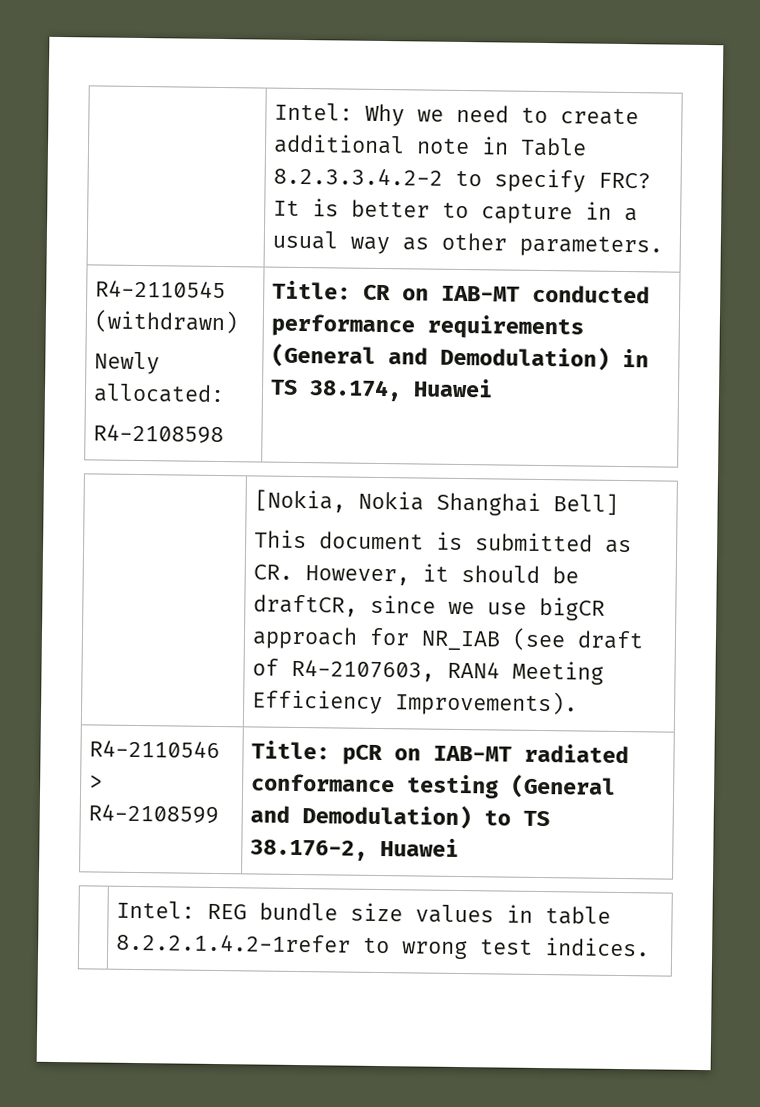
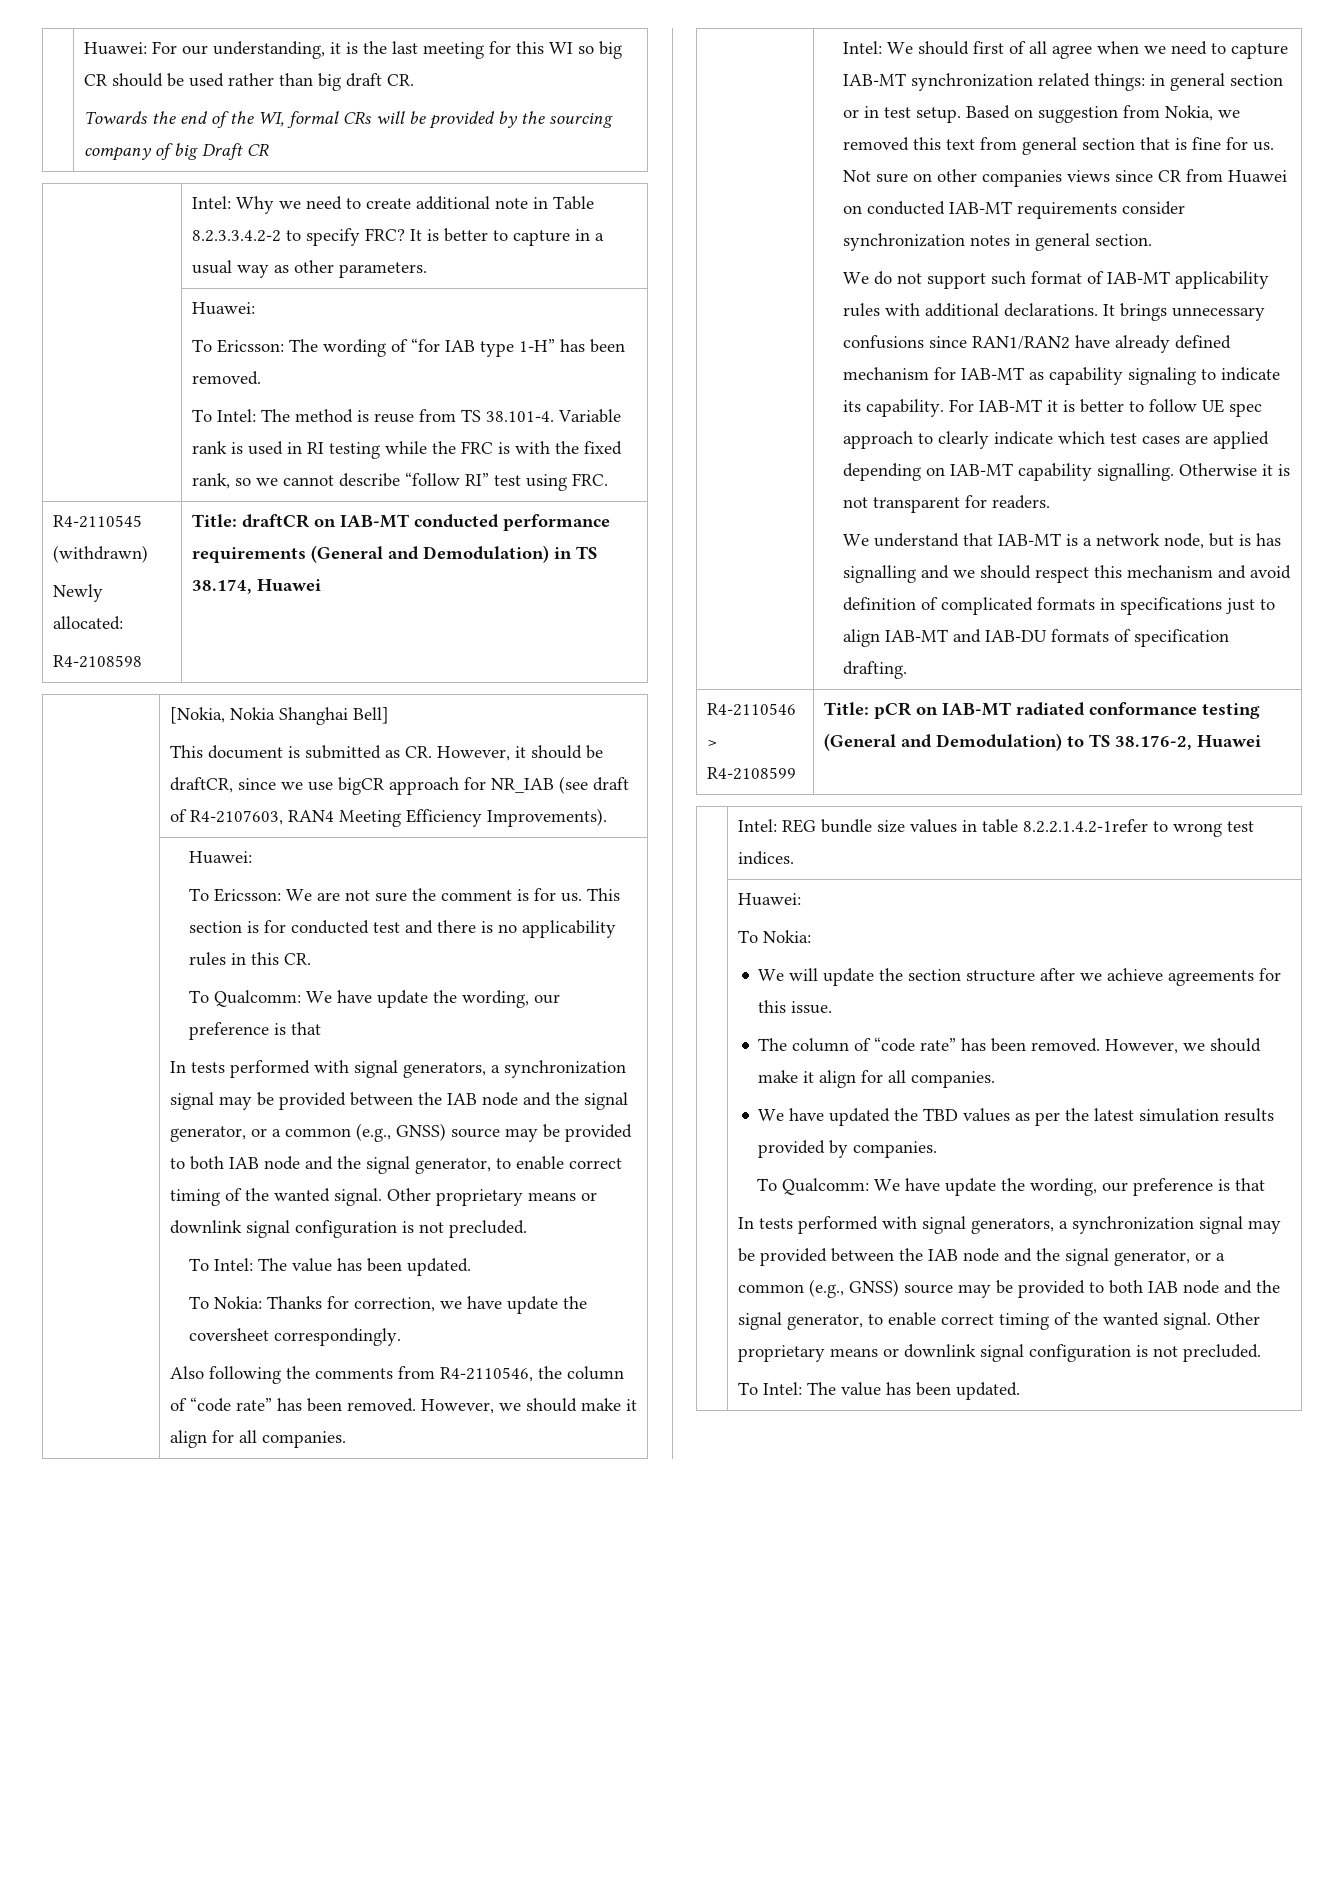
(274, 111) none -> [83,41,622,59] [83,73,414,91] [83,111,613,129] [83,143,269,161] | Huawei: For our understanding, it is the last meeting for this WI so big CR should be used rather than big draft CR. // Towards the end of the WI, formal CRs will be provided by the sourcing company of big Draft CR //
(664, 246) none -> [191,302,255,315] [191,338,625,357] [191,371,261,385] [191,409,621,423] [191,441,622,459] [191,472,608,491] // | Huawei: // To Ericsson: The wording of “for IAB type 1-H” has been removed. // To Intel: The method is reuse from TS 38.101-4. Variable rank is used in RI testing while the FRC is with the fixed rank, so we cannot describe “follow RI” test using FRC.
[363,284,392,301] CR -> [241,514,310,528] draftCR
(579, 703) none -> [189,851,253,864] [189,888,621,902] [189,920,617,938] [189,952,312,966] [189,990,561,1008] [189,1022,322,1040] [169,1060,626,1078] [169,1092,628,1110] [169,1123,632,1142] [169,1156,622,1174] [169,1188,597,1206] [169,1220,527,1238] [189,1258,472,1276] [189,1296,588,1314] [189,1328,402,1346] [169,1366,624,1384] [169,1397,637,1414] [169,1430,346,1448] [843,41,1289,59] [843,73,1284,91] [843,105,1241,123] [843,137,1275,155] [843,169,1288,187] [843,201,1186,219] [843,233,1153,251] [843,271,1270,289] [843,303,1266,321] [843,335,1232,353] [843,367,1281,385] [843,399,1263,417] [843,431,1270,449] [843,463,1291,481] [843,495,1051,513] [843,533,1282,549] [843,565,1292,583] [843,597,1276,615] [843,629,1230,647] [843,661,908,679] // | Huawei: // To Ericsson: We are not sure the comment is for us. This section is for conducted test and there is no applicability rules in this CR. // To Qualcomm: We have update the wording, our preference is that // In tests performed with signal generators, a synchronization signal may be provided between the IAB node and the signal generator, or a common (e.g., GNSS) source may be provided to both IAB node and the signal generator, to enable correct timing of the wanted signal. Other proprietary means or downlink signal configuration is not precluded. // To Intel: The value has been updated. // To Nokia: Thanks for correction, we have update the coversheet correspondingly. // Also following the comments from R4-2110546, the column of “code rate” has been removed. However, we should make it align for all companies. // | Intel: We should first of all agree when we need to capture IAB-MT synchronization related things: in general section or in test setup. Based on suggestion from Nokia, we removed this text from general section that is fine for us. Not sure on other companies views since CR from Huawei on conducted IAB-MT requirements consider synchronization notes in general section. // We do not support such format of IAB-MT applicability rules with additional declarations. It brings unnecessary confusions since RAN1/RAN2 have already defined mechanism for IAB-MT as capability signaling to indicate its capability. For IAB-MT it is better to follow UE spec approach to clearly indicate which test cases are applied depending on IAB-MT capability signalling. Otherwise it is not transparent for readers. // We understand that IAB-MT is a network node, but is has signalling and we should respect this mechanism and avoid definition of complicated formats in specifications just to align IAB-MT and IAB-DU formats of specification drafting.
(651, 947) none -> [737,893,801,906] [737,930,811,943] [758,968,1282,986] [758,1000,833,1014] [758,1037,1262,1054] [758,1070,996,1088] [758,1108,1275,1126] [758,1140,938,1158] [757,1178,1266,1196] [737,1216,1281,1234] [737,1248,1225,1266] [737,1279,1280,1298] [737,1312,1260,1330] [737,1344,1261,1362] [737,1382,1020,1400] // | Huawei: // To Nokia: // We will update the section structure after we achieve agreements for this issue. // The column of “code rate” has been removed. However, we should make it align for all companies. // We have updated the TBD values as per the latest simulation results provided by companies. // To Qualcomm: We have update the wording, our preference is that // In tests performed with signal generators, a synchronization signal may be provided between the IAB node and the signal generator, or a common (e.g., GNSS) source may be provided to both IAB node and the signal generator, to enable correct timing of the wanted signal. Other proprietary means or downlink signal configuration is not precluded. // To Intel: The value has been updated.

